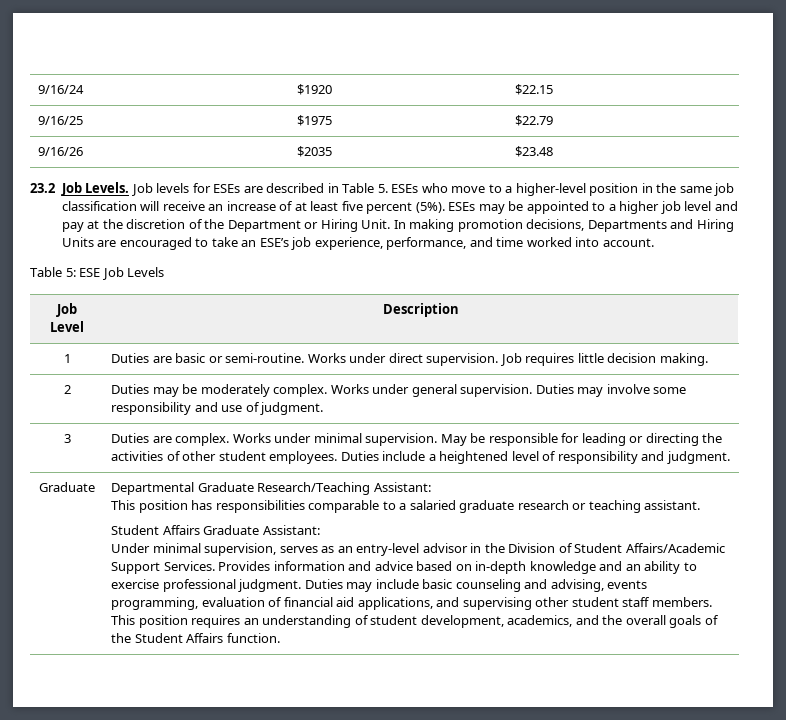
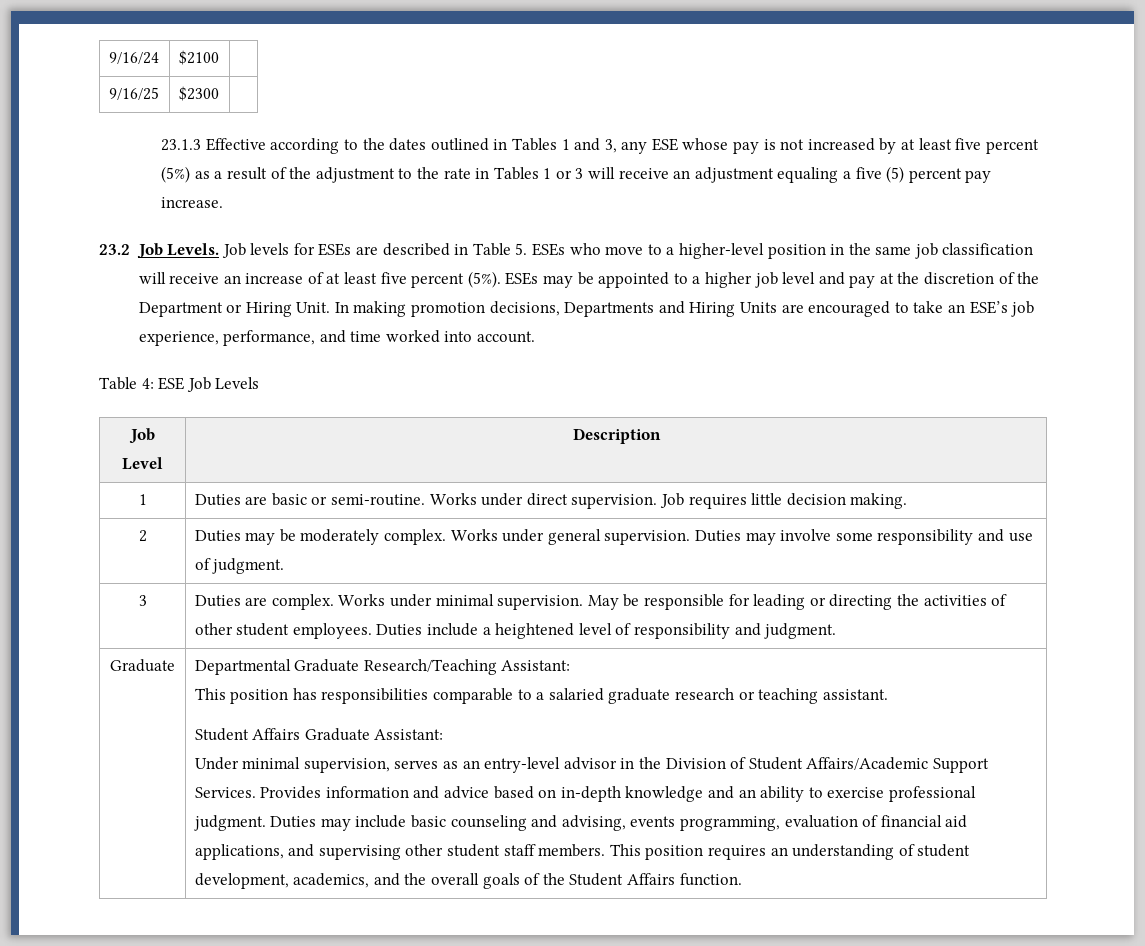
[297,84,333,95] [515,84,554,95] $1920 | $22.15 -> [178,50,219,65] $2100 |
[297,115,333,126] [515,115,554,126] [38,147,84,156] [297,146,333,157] [515,146,554,157] $1975 | $22.79 // 9/16/26 | $2035 | $23.48 -> [178,86,219,101] [161,138,1039,154] [161,166,992,183] [161,197,224,208] $2300 | // 23.1.3 Effective according to the dates outlined in Tables 1 and 3, any ESE whose pay is not increased by at least five percent (5%) as a result of the adjustment to the rate in Tables 1 or 3 will receive an adjustment equaling a five (5) percent pay increase.
[65,268,76,277] 5: -> [141,378,154,389] 4:

